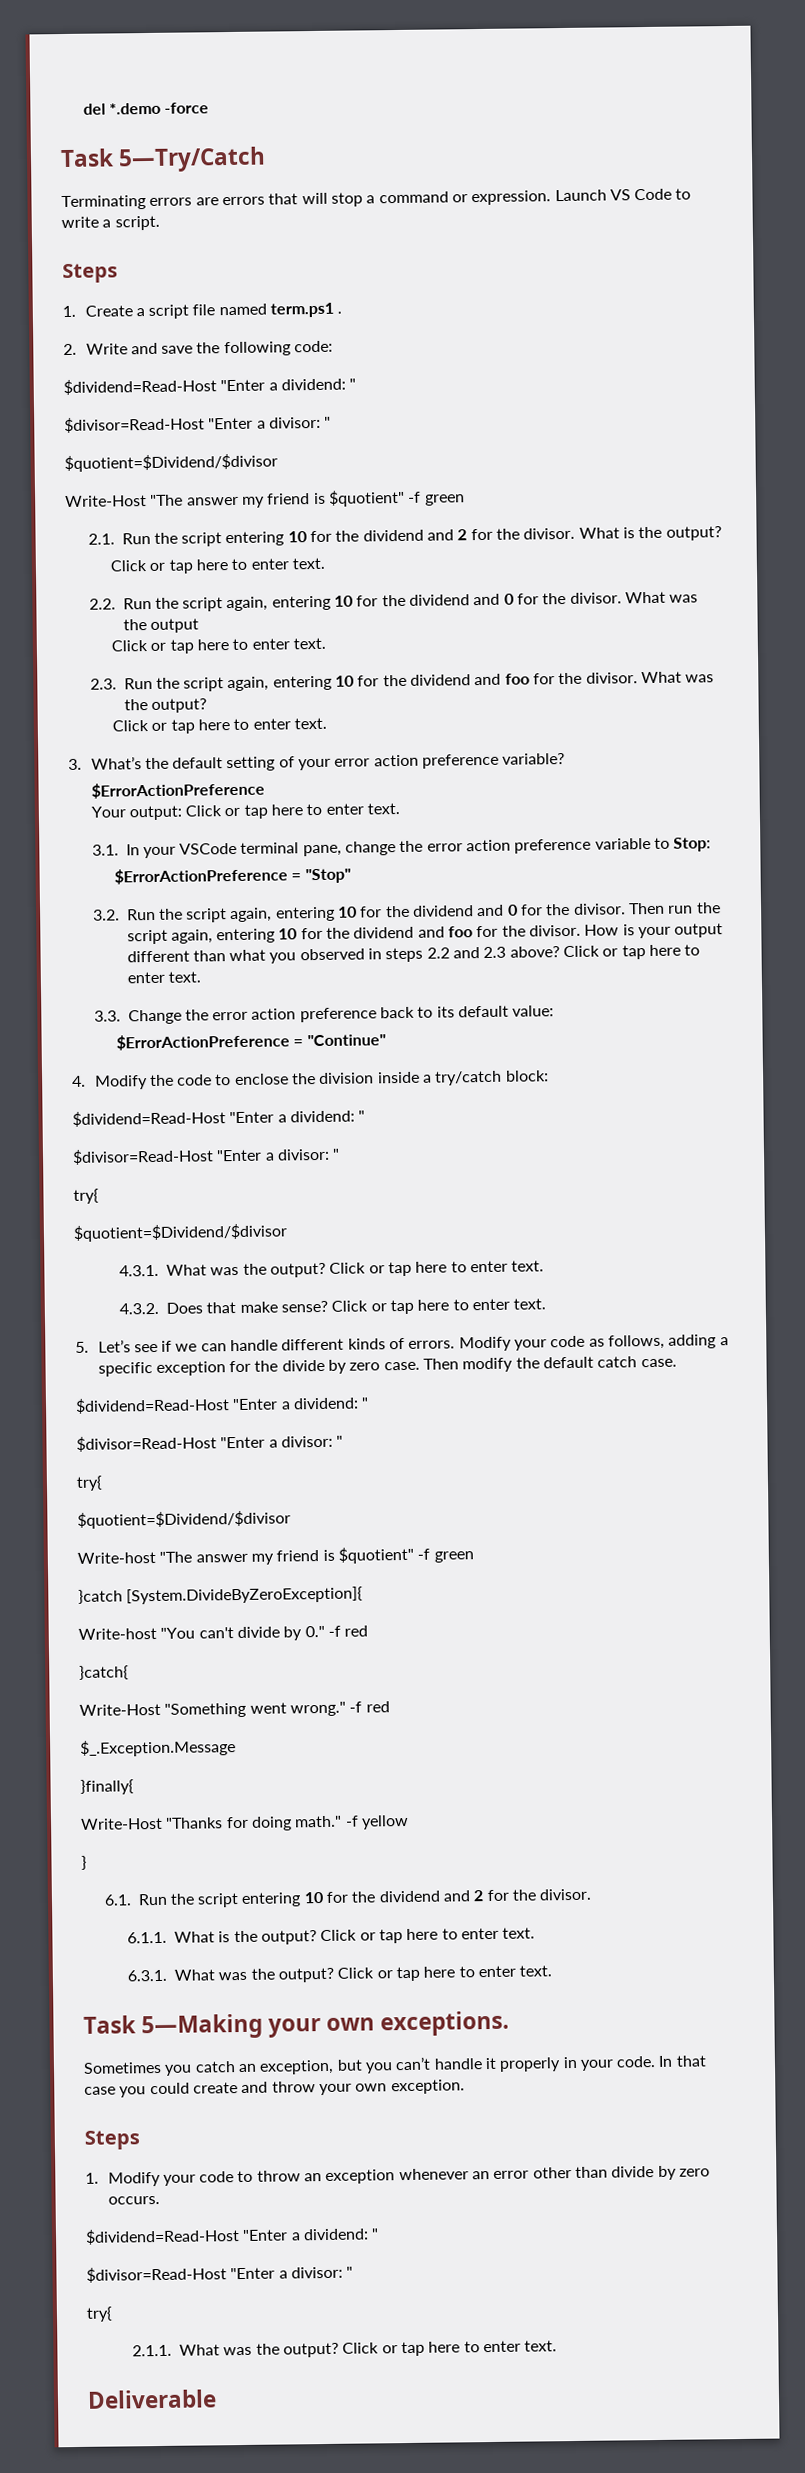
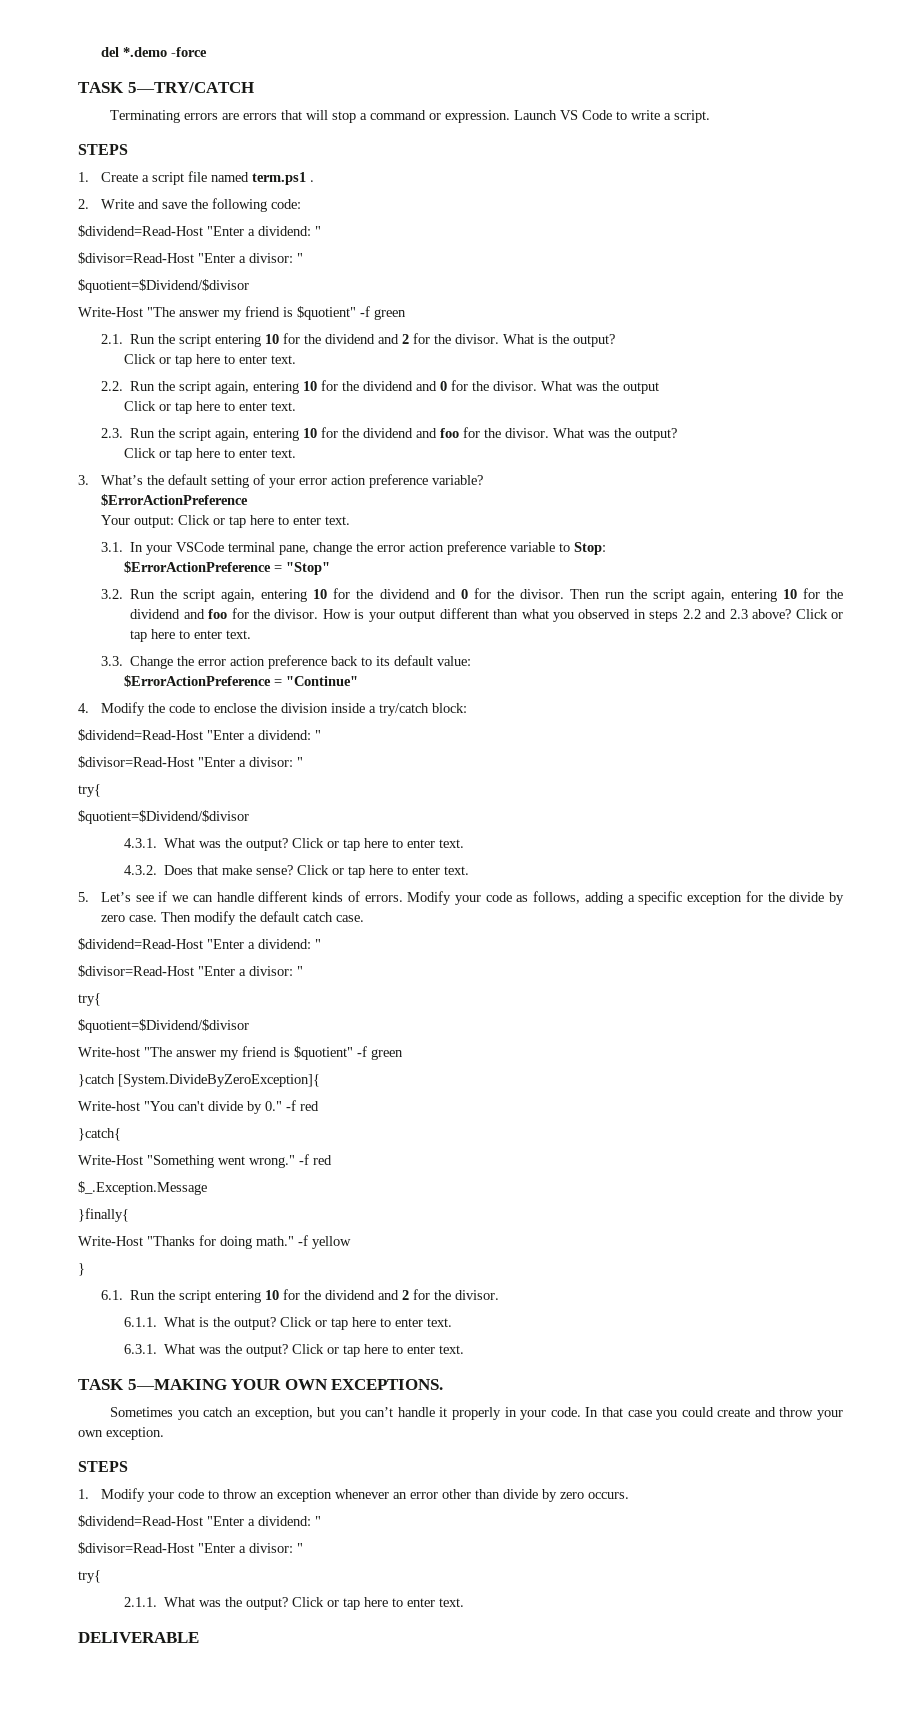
[60,146,267,173] Task 5—Try/Catch -> [78,82,254,93] TASK 5—TRY/CATCH
[62,263,118,284] Steps -> [78,144,128,155] STEPS
[83,2010,510,2040] Task 5—Making your own exceptions. -> [78,1379,444,1390] TASK 5—MAKING YOUR OWN EXCEPTIONS.
[84,2130,140,2150] Steps -> [78,1461,128,1472] STEPS
[87,2389,217,2409] Deliverable -> [78,1632,199,1643] DELIVERABLE

